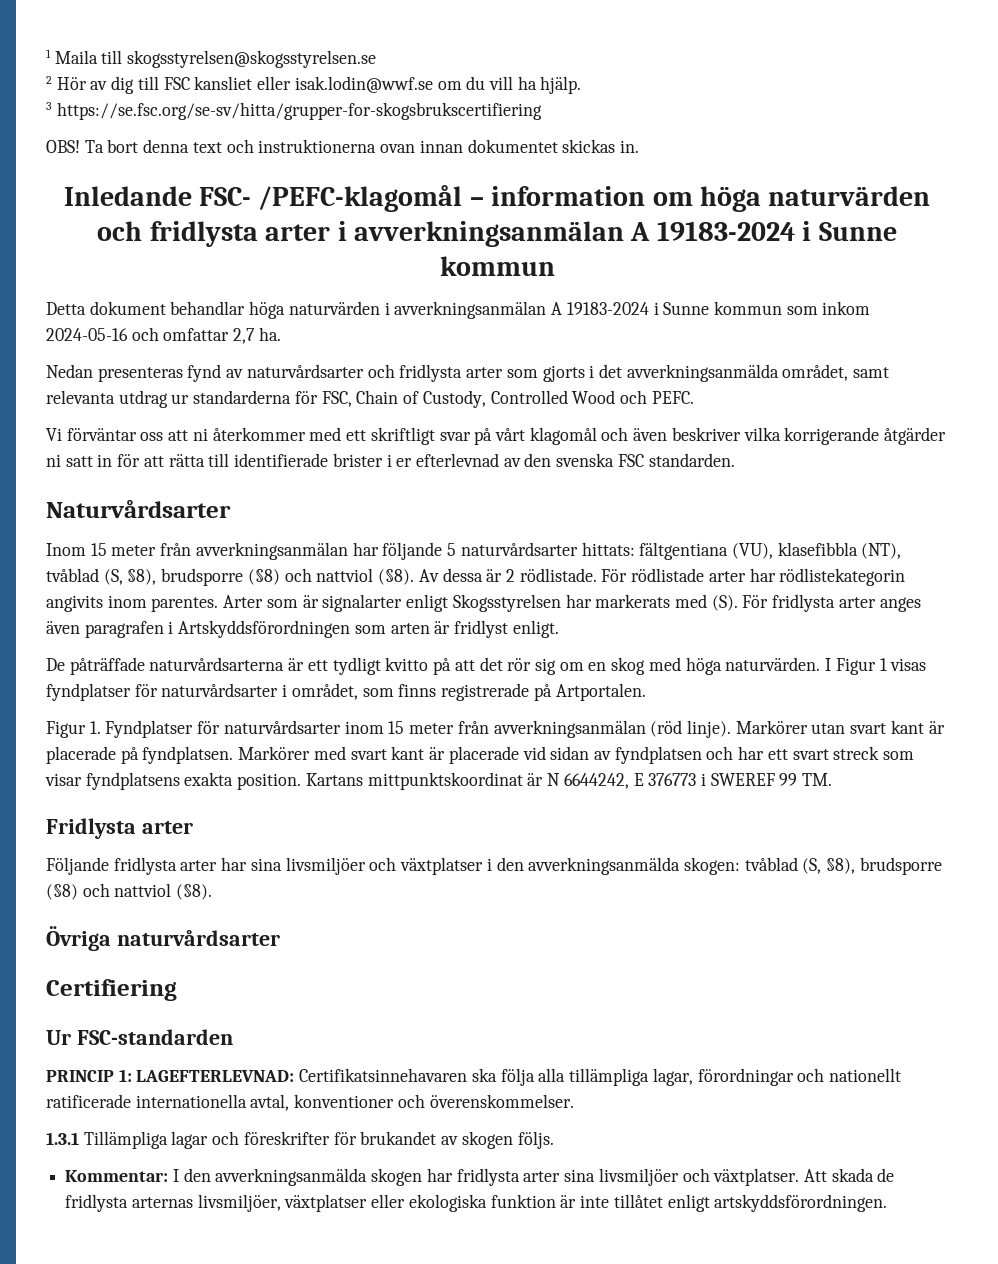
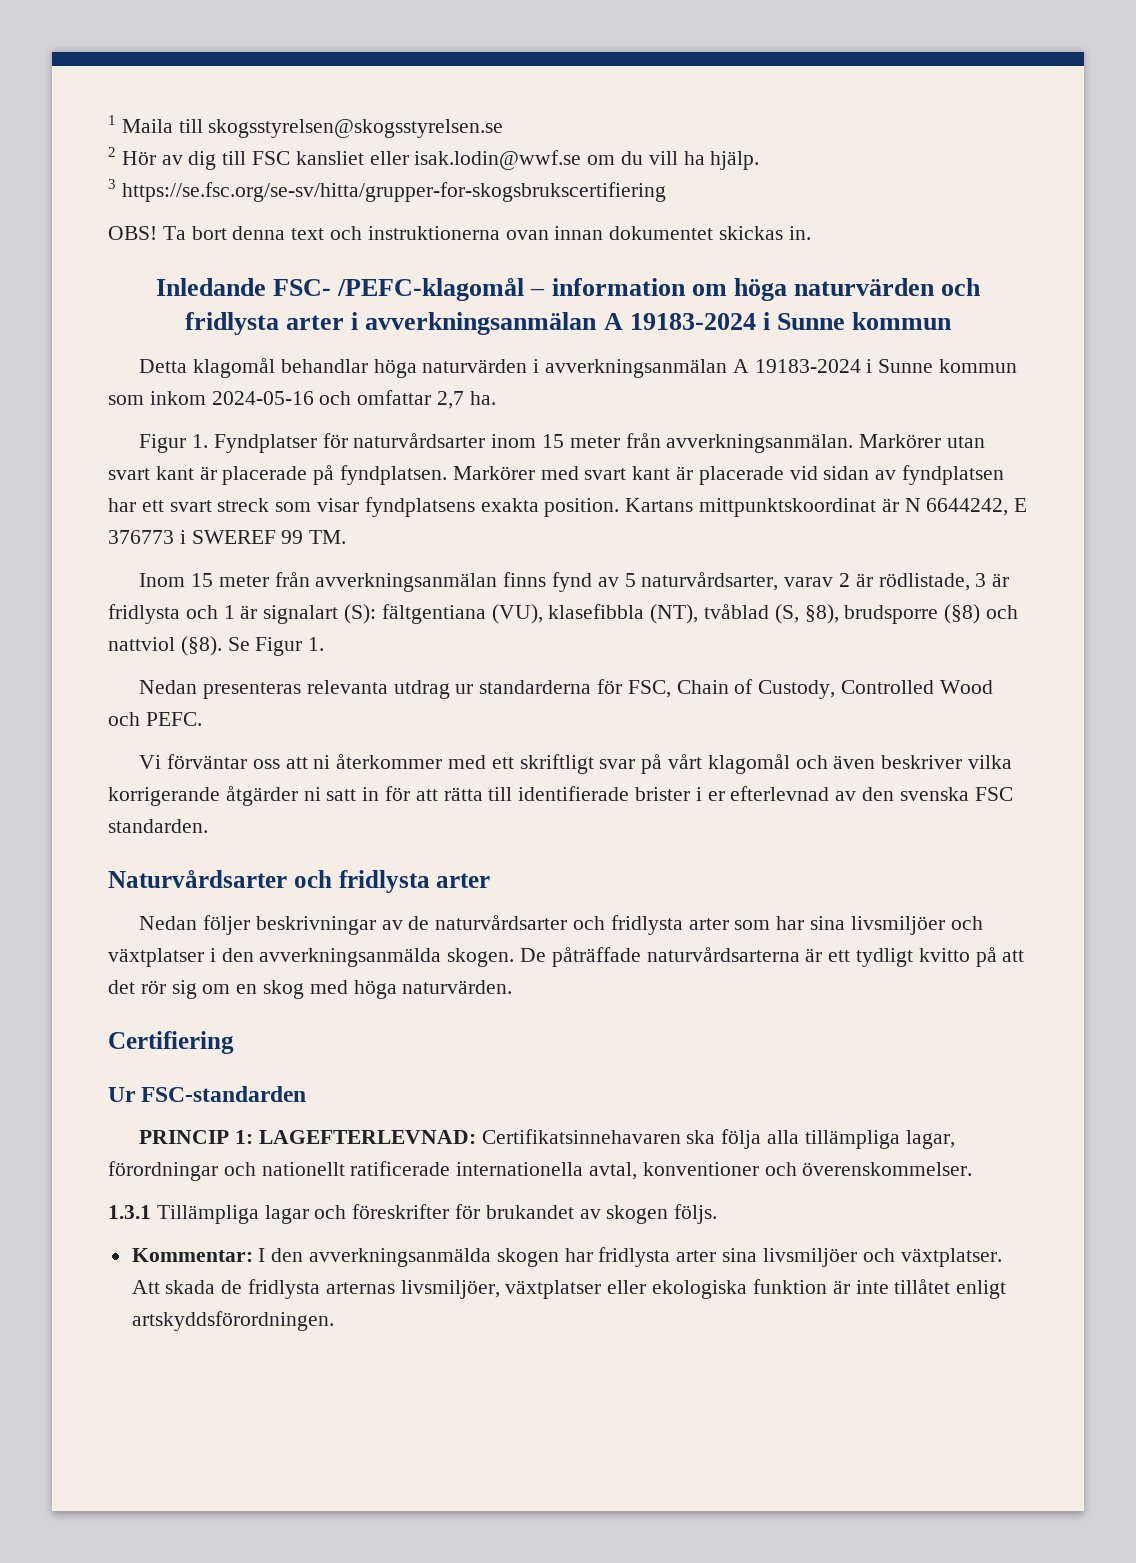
[89,301,166,315] dokument -> [192,358,275,378] klagomål
[46,364,890,382] Nedan presenteras fynd av naturvårdsarter och fridlysta arter som gjorts i det avverkningsanmälda området, samt -> [139,433,986,453] [108,465,1005,485] [108,497,1028,517] [108,530,347,544] [139,572,1010,592] [108,604,1019,624] [108,636,325,656] [139,680,301,699] Figur 1. Fyndplatser för naturvårdsarter inom 15 meter från avverkningsanmälan. Markörer utan svart kant är placerade på fyndplatsen. Markörer med svart kant är placerade vid sidan av fyndplatsen har ett svart streck som visar fyndplatsens exakta position. Kartans mittpunktskoordinat är N 6644242, E 376773 i SWEREF 99 TM. // Inom 15 meter från avverkningsanmälan finns fynd av 5 naturvårdsarter, varav 2 är rödlistade, 3 är fridlysta och 1 är signalart (S): fältgentiana (VU), klasefibbla (NT), tvåblad (S, §8), brudsporre (§8) och nattviol (§8). Se Figur 1. // Nedan presenteras
[46,542,902,560] [46,568,906,586] [46,594,921,612] [46,620,559,638] // Inom 15 meter från avverkningsanmälan har följande 5 naturvårdsarter hittats: fältgentiana (VU), klasefibbla (NT), tvåblad (S, §8), brudsporre (§8) och nattviol (§8). Av dessa är 2 rödlistade. För rödlistade arter har rödlistekategorin angivits inom parentes. Arter som är signalarter enligt Skogsstyrelsen har markerats med (S). För fridlysta arter anges även paragrafen i Artskyddsförordningen som arten är fridlyst enligt. // -> [293,870,491,893] [139,915,983,935] [108,948,515,967] och fridlysta arter // Nedan följer beskrivningar av de naturvårdsarter och fridlysta arter som har sina livsmiljöer och växtplatser i den avverkningsanmälda skogen.
[825,658,927,675] [46,683,646,701] [46,720,945,738] [46,746,915,764] [45,772,833,790] [46,818,193,839] [46,857,942,875] [46,883,213,900] [46,926,280,951] I Figur 1 visas fyndplatser för naturvårdsarter i området, som finns registrerade på Artportalen. // Figur 1. Fyndplatser för naturvårdsarter inom 15 meter från avverkningsanmälan (röd linje). Markörer utan svart kant är placerade på fyndplatsen. Markörer med svart kant är placerade vid sidan av fyndplatsen och har ett svart streck som visar fyndplatsens exakta position. Kartans mittpunktskoordinat är N 6644242, E 376773 i SWEREF 99 TM. // Fridlysta arter // Följande fridlysta arter har sina livsmiljöer och växtplatser i den avverkningsanmälda skogen: tvåblad (S, §8), brudsporre (§8) och nattviol (§8). // Övriga naturvårdsarter -> (513, 987) none

